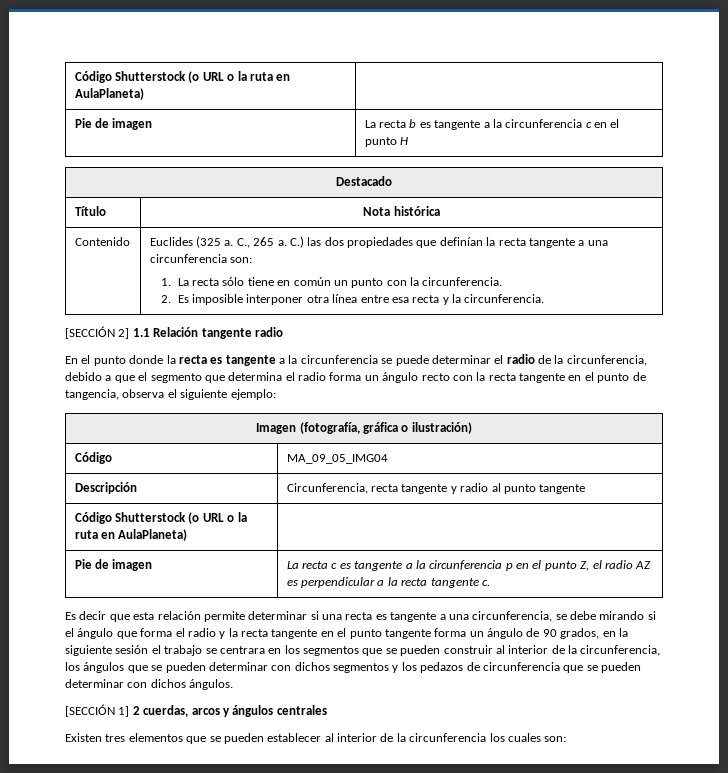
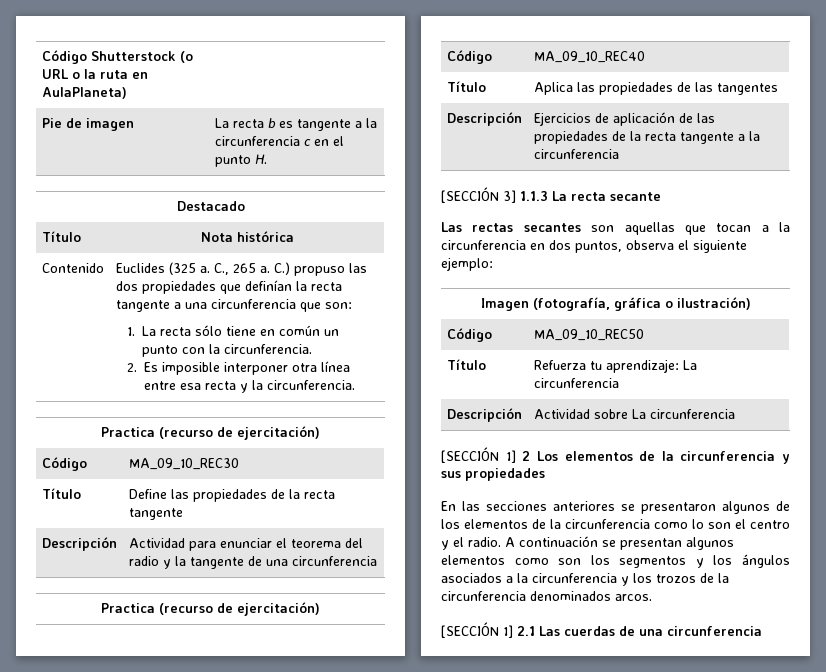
[400,137,409,145] H -> [254,154,267,164] H.
(304, 242) none -> [293,266,345,276] propuso
(227, 258) none -> [299,302,321,312] que
[65,326,283,339] [65,354,647,366] [65,372,646,383] [65,389,119,400] // [SECCIÓN 2] 1.1 Relación tangente radio // En el punto donde la recta es tangente a la circunferencia se puede determinar el radio de la circunferencia, debido a que el segmento que determina el radio forma un ángulo recto con la recta tangente en el punto de tangencia, -> [101,426,320,440] [41,457,87,471] [128,458,239,470] [41,488,81,499] [128,489,335,502] [128,508,183,520] [41,537,117,551] [128,538,363,551] [128,556,377,569] [101,602,320,616] [446,50,492,64] [533,51,645,63] [446,81,486,92] [533,82,778,95] [446,112,522,126] [533,112,715,126] [533,131,760,144] [533,149,619,159] [441,187,661,203] [441,222,790,235] [441,240,622,253] // Practica (recurso de ejercitación) // Código | MA_09_10_REC30 // Título | Define las propiedades de la recta tangente // Descripción | Actividad para enunciar el teorema del radio y la tangente de una circunferencia // Practica (recurso de ejercitación) // Código | MA_09_10_REC40 // Título | Aplica las propiedades de las tangentes // Descripción | Ejercicios de aplicación de las propiedades de la recta tangente a la circunferencia // [SECCIÓN 3] 1.1.3 La recta secante // Las rectas secantes son aquellas que tocan a la circunferencia en dos puntos,
[286,454,388,464] [74,482,137,494] [286,483,586,494] [74,512,247,524] [74,529,188,541] [74,559,153,571] [286,560,652,571] [286,577,490,588] [65,611,656,622] [65,628,628,639] [65,645,661,656] [65,662,641,673] [65,679,234,690] [65,704,327,717] [65,733,567,744] MA_09_05_IMG04 // Descripción | Circunferencia, recta tangente y radio al punto tangente // Código Shutterstock (o URL o la ruta en AulaPlaneta) | // Pie de imagen | La recta c es tangente a la circunferencia p en el punto Z, el radio AZ es perpendicular a la recta tangente c. // Es decir que esta relación permite determinar si una recta es tangente a una circunferencia, se debe mirando si el ángulo que forma el radio y la recta tangente en el punto tangente forma un ángulo de 90 grados, en la siguiente sesión el trabajo se centrara en los segmentos que se pueden construir al interior de la circunferencia, los ángulos que se pueden determinar con dichos segmentos y los pedazos de circunferencia que se pueden determinar con dichos ángulos. // [SECCIÓN 1] 2 cuerdas, arcos y ángulos centrales // Existen tres elementos que se pueden establecer al interior de la circunferencia los cuales son: -> [533,329,644,341] [446,359,486,370] [533,359,697,373] [533,378,619,388] [446,408,522,422] [533,409,735,419] [441,447,790,464] [441,468,545,481] [441,501,790,514] [441,519,790,529] [441,536,734,550] [441,554,790,568] [441,573,729,586] [441,591,652,601] [441,622,762,638] MA_09_10_REC50 // Título | Refuerza tu aprendizaje: La circunferencia // Descripción | Actividad sobre La circunferencia // [SECCIÓN 1] 2 Los elementos de la circunferencia y sus propiedades // En las secciones anteriores se presentaron algunos de los elementos de la circunferencia como lo son el centro y el radio. A continuación se presentan algunos elementos como son los segmentos y los ángulos asociados a la circunferencia y los trozos de la circunferencia denominados arcos. // [SECCIÓN 1] 2.1 Las cuerdas de una circunferencia

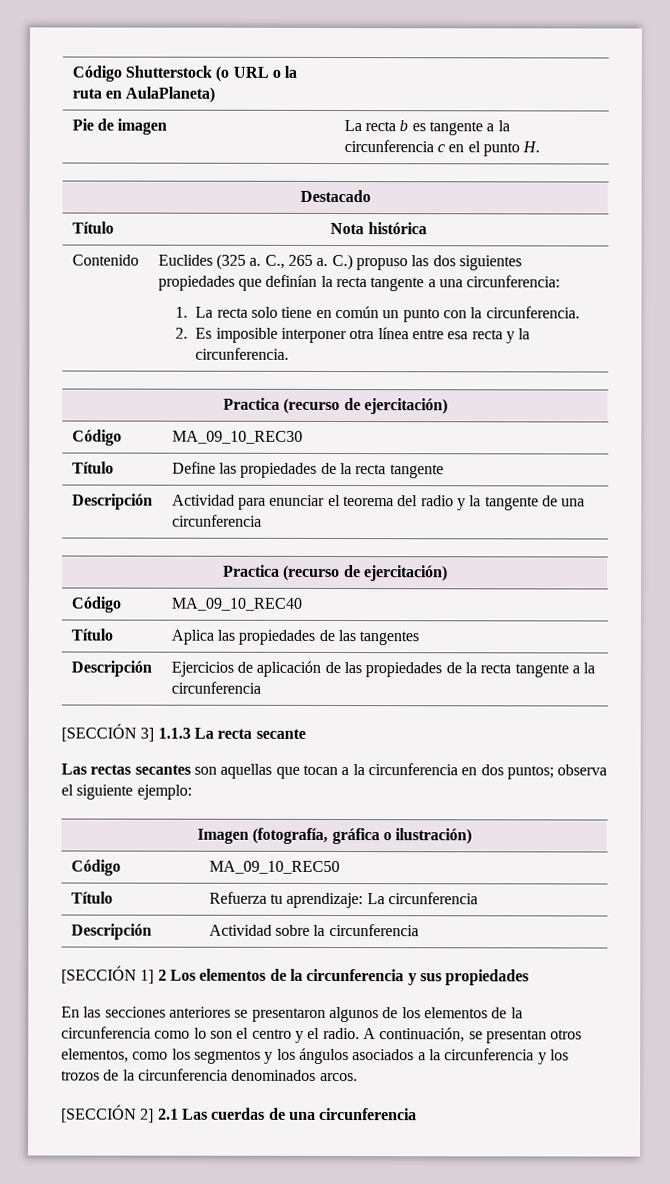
(138, 286) none -> [459,255,523,271] siguientes
[210,299,352,312] circunferencia que son: -> [466,275,561,288] circunferencia:
[195,325,223,336] sólo -> [251,306,279,318] solo
[575,241,622,253] puntos, -> [506,765,554,780] puntos;
[631,409,646,419] La -> [313,924,326,936] la
[519,536,598,547] continuación -> [379,1027,466,1043] continuación,
[686,537,734,550] [441,555,582,565] algunos elementos como son -> [550,1029,583,1040] [61,1048,169,1063] otros elementos, como
[503,625,513,638] 1] -> [140,1108,155,1123] 2]

